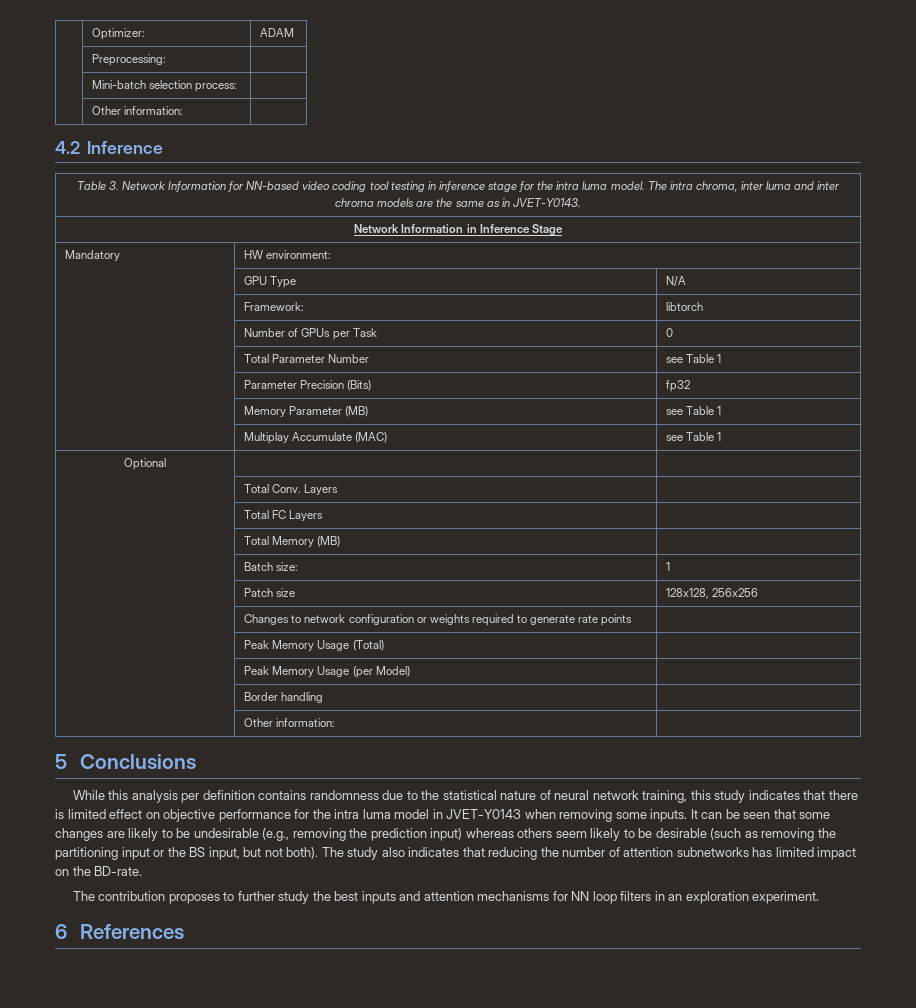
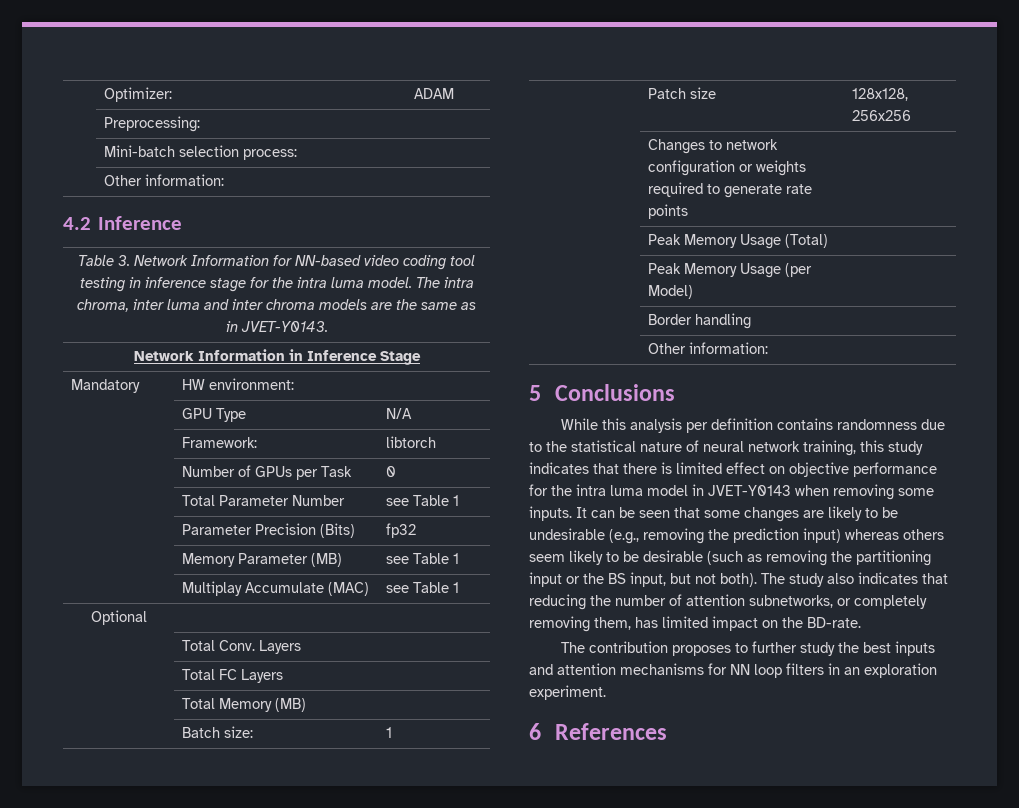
[676,847,749,857] subnetworks -> [749,595,927,609] [529,616,631,632] subnetworks, or completely removing them,

